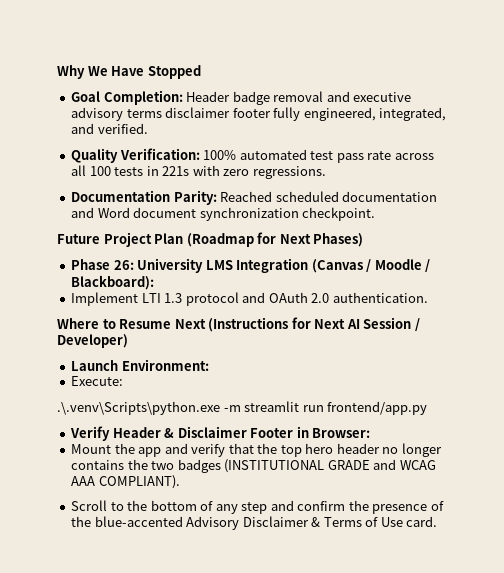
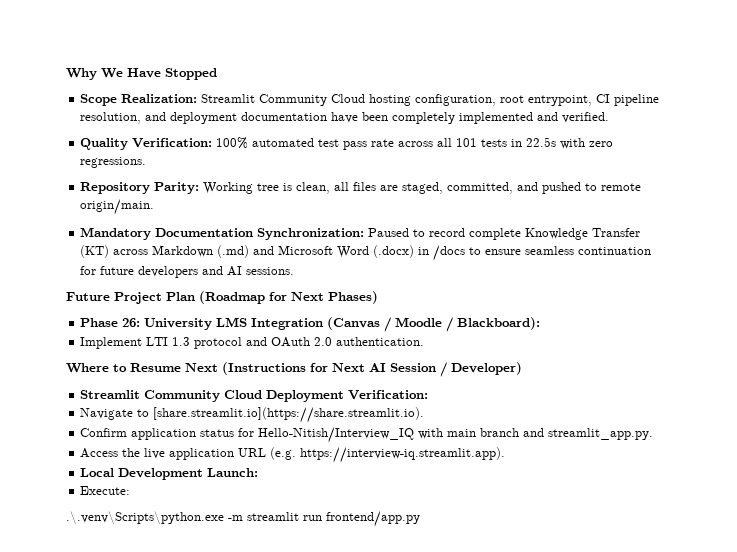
[71,90,412,105] [71,107,447,121] Goal Completion: Header badge removal and executive advisory terms disclaimer footer fully engineered, integrated, -> [80,94,660,106] [80,112,534,124] Scope Realization: Streamlit Community Cloud hosting configuration, root entrypoint, CI pipeline resolution, and deployment documentation have been completely implemented
[89,166,111,176] 100 -> [456,138,478,147] 101
[162,166,190,176] 221s -> [526,137,557,147] 22.5s
[71,190,438,205] [71,207,376,221] Documentation Parity: Reached scheduled documentation and Word document synchronization checkpoint. -> [80,182,642,194] [80,199,155,215] [80,227,641,240] [80,245,652,261] [80,266,295,278] Repository Parity: Working tree is clean, all files are staged, committed, and pushed to remote origin/main. // Mandatory Documentation Synchronization: Paused to record complete Knowledge Transfer (KT) across Markdown (.md) and Microsoft Word (.docx) in /docs to ensure seamless continuation for future developers and AI sessions.
[71,359,209,371] Launch Environment: -> [80,390,429,402] [80,407,425,423] [80,427,654,443] [80,447,506,463] [80,468,259,480] Streamlit Community Cloud Deployment Verification: // Navigate to [share.streamlit.io](https://share.streamlit.io). // Confirm application status for Hello-Nitish/Interview_IQ with main branch and streamlit_app.py. // Access the live application URL (e.g. https://interview-iq.streamlit.app). // Local Development Launch:
[70,426,371,441] [71,443,442,457] [71,459,436,473] [71,475,180,489] [71,500,444,514] [71,516,438,530] // Verify Header & Disclaimer Footer in Browser: // Mount the app and verify that the top hero header no longer contains the two badges (INSTITUTIONAL GRADE and WCAG AAA COMPLIANT). // Scroll to the bottom of any step and confirm the presence of the blue-accented Advisory Disclaimer & Terms of Use card. -> (420, 519) none

